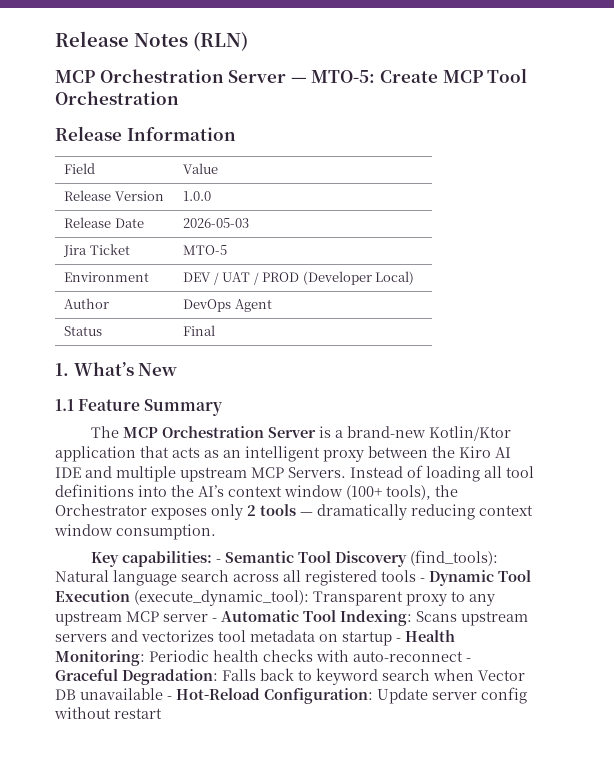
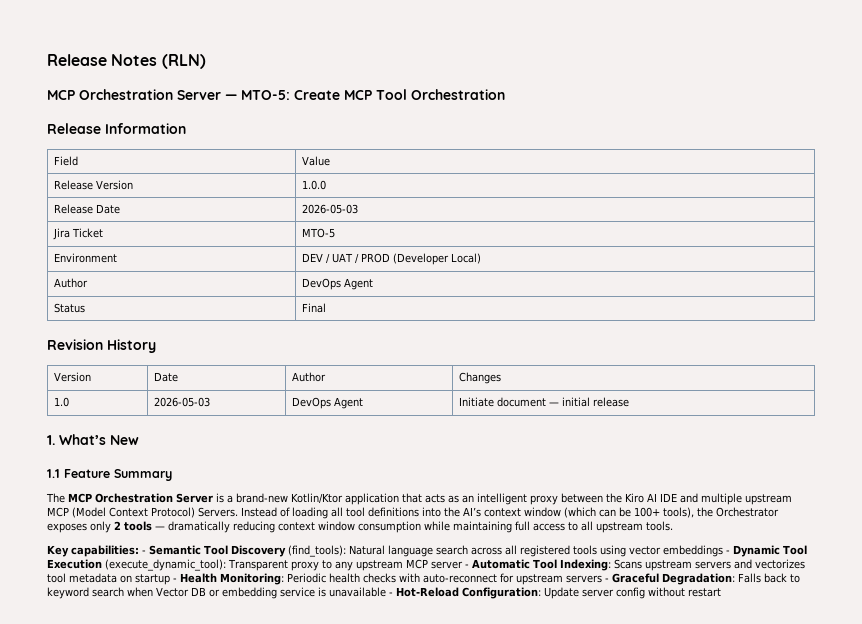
(216, 330) none -> [47,339,156,353] [54,372,92,382] [154,372,179,382] [292,372,327,382] [459,372,502,384] [54,397,70,407] [154,397,211,407] [292,397,364,409] [459,397,630,407] // Revision History // Version | Date | Author | Changes // 1.0 | 2026-05-03 | DevOps Agent | Initiate document — initial release
(284, 472) none -> [72,507,195,518] (Model Context Protocol)
[346,485,382,500] (100+ -> [564,507,660,518] (which can be 100+
[116,524,216,540] consumption. -> [358,521,673,533] consumption while maintaining full access to all upstream tools.
(416, 576) none -> [599,545,723,557] using vector embeddings
(463, 656) none -> [500,573,602,585] for upstream servers
(76, 694) none -> [209,587,326,599] or embedding service is

